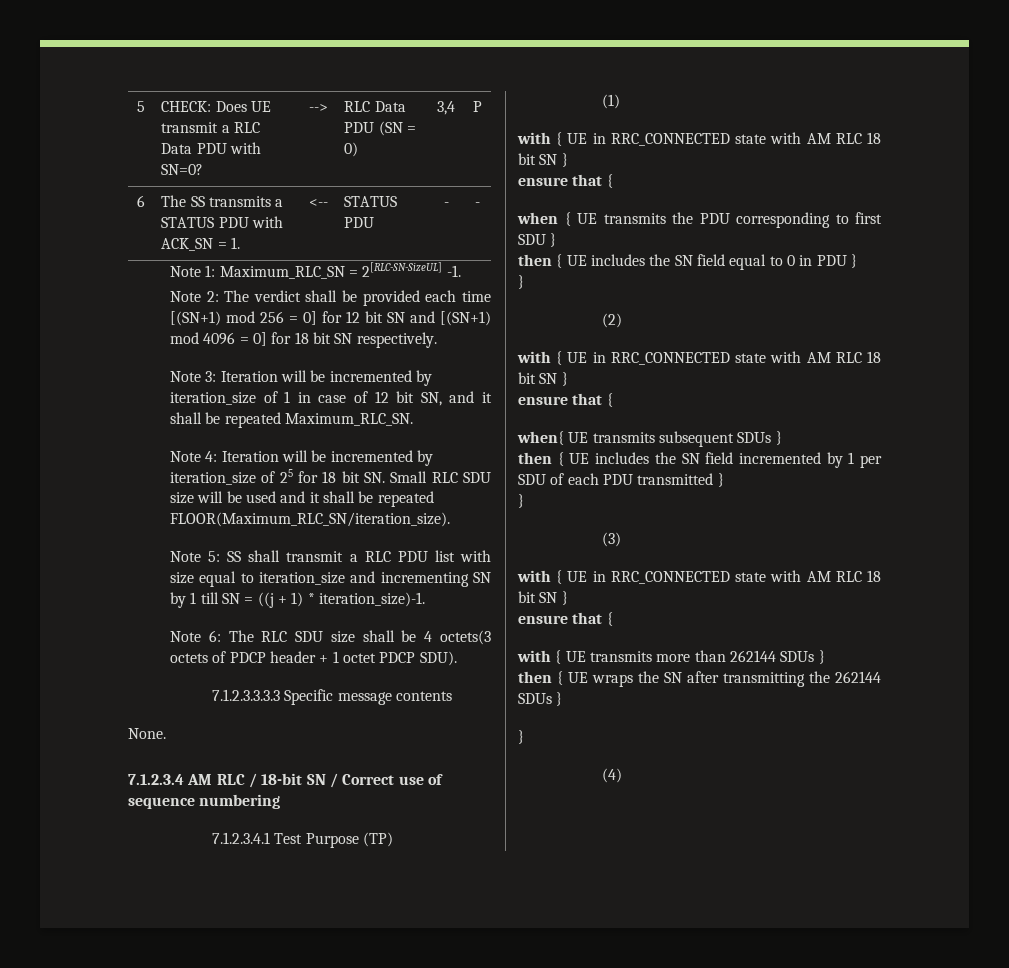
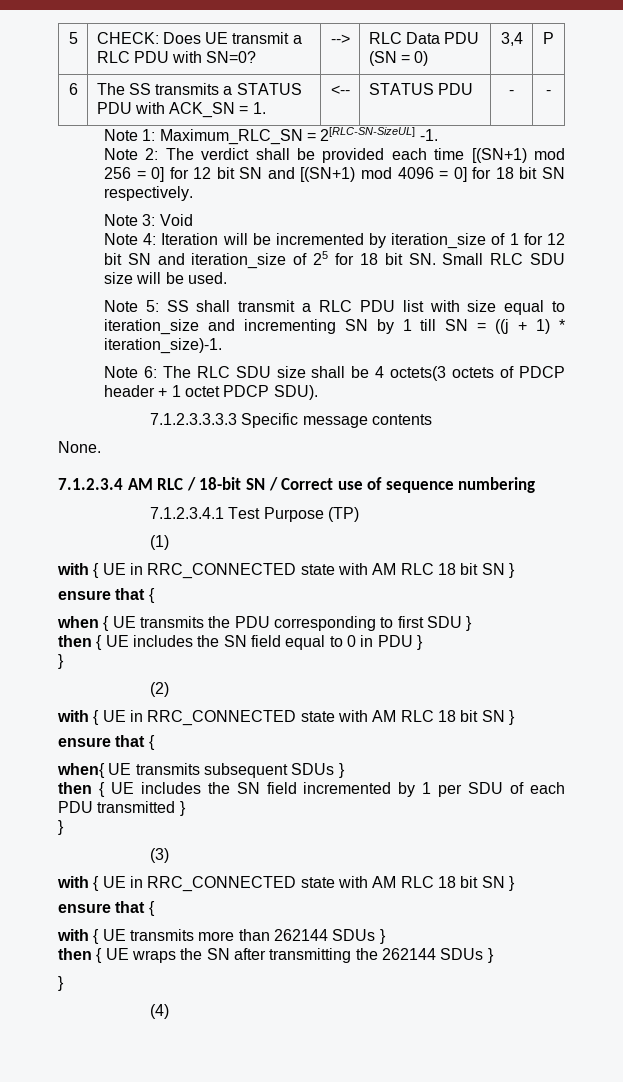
[161,143,193,154] Data -> (130, 57) none
(217, 376) none -> [159,214,193,226] [103,233,157,245] Void // Note 4:
[297,391,493,406] [169,412,413,428] [169,450,433,466] in case of 12 bit SN, and it shall be repeated Maximum_RLC_SN. // Note 4: Iteration will be incremented by -> [523,233,566,245] [103,253,185,265] for 12 bit SN and
[245,491,434,507] [169,512,450,527] used and it shall be repeated FLOOR(Maximum_RLC_SN/iteration_size). -> [187,272,227,284] used.

